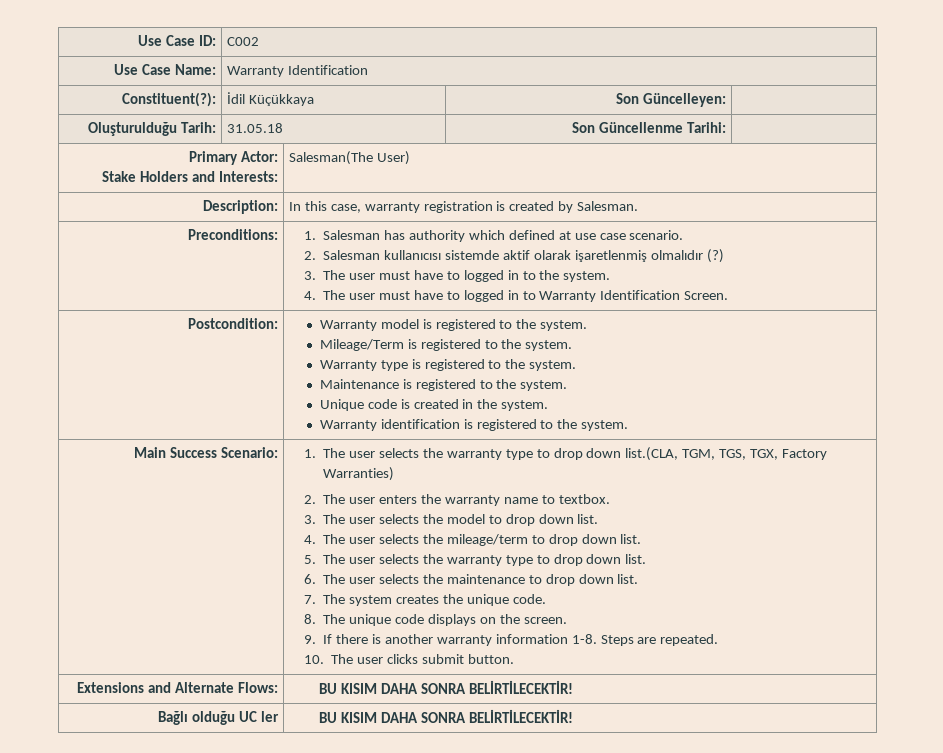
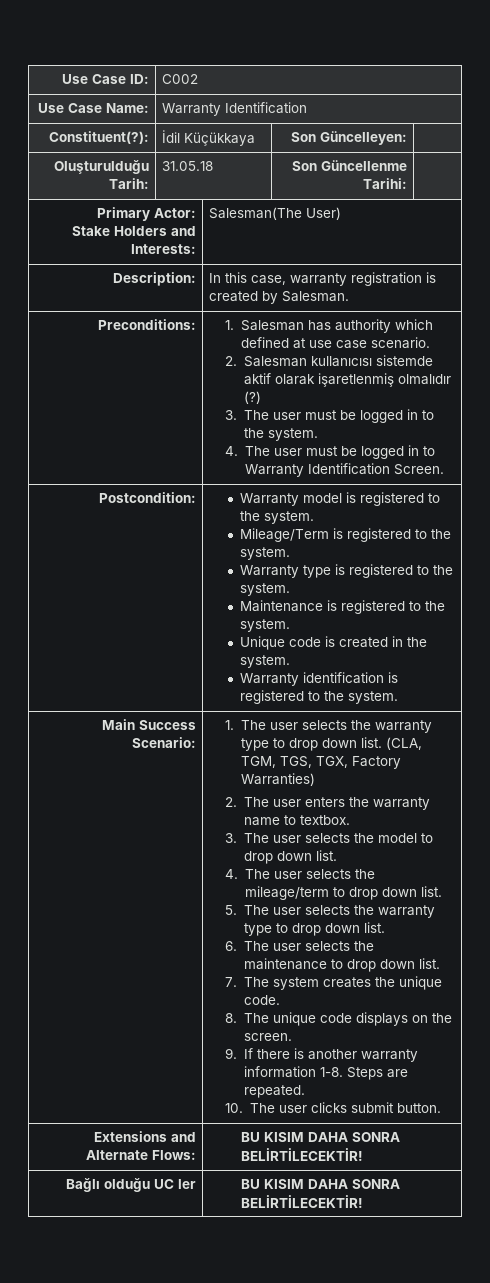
[413,270,460,280] have to -> [340,410,357,420] be
[413,290,460,300] have to -> [341,446,358,456] be
[625,447,679,461] list.(CLA, -> [361,737,423,750] list. (CLA,

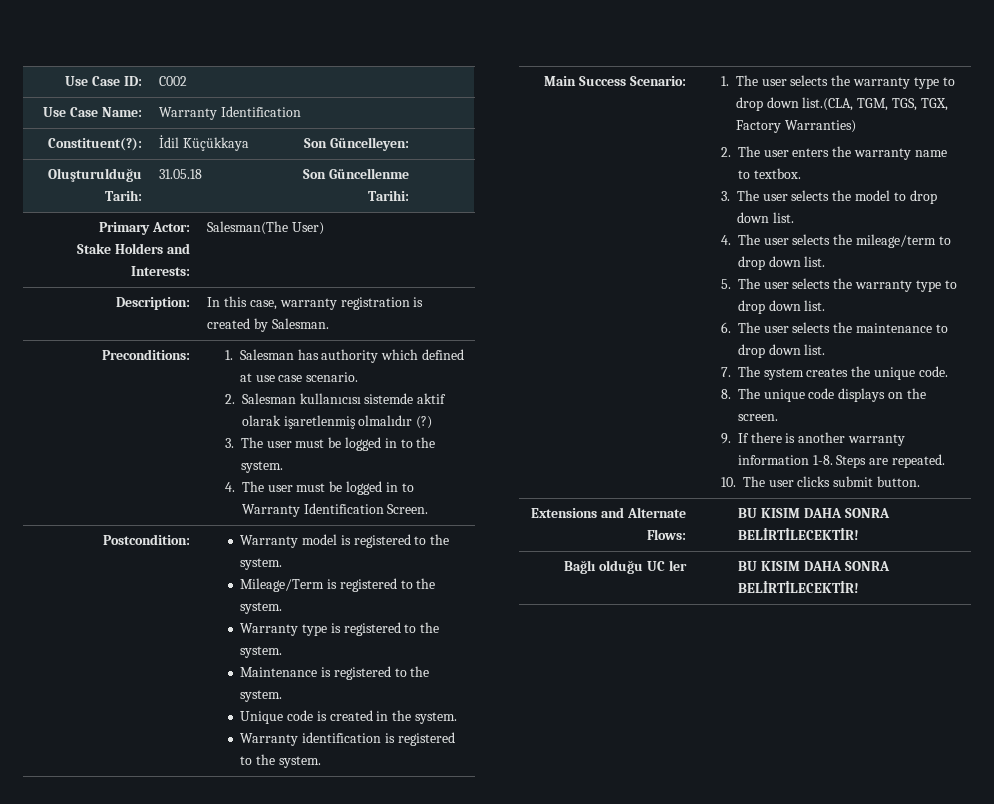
[361,737,423,750] list. (CLA, -> [802,97,854,111] list.(CLA,

